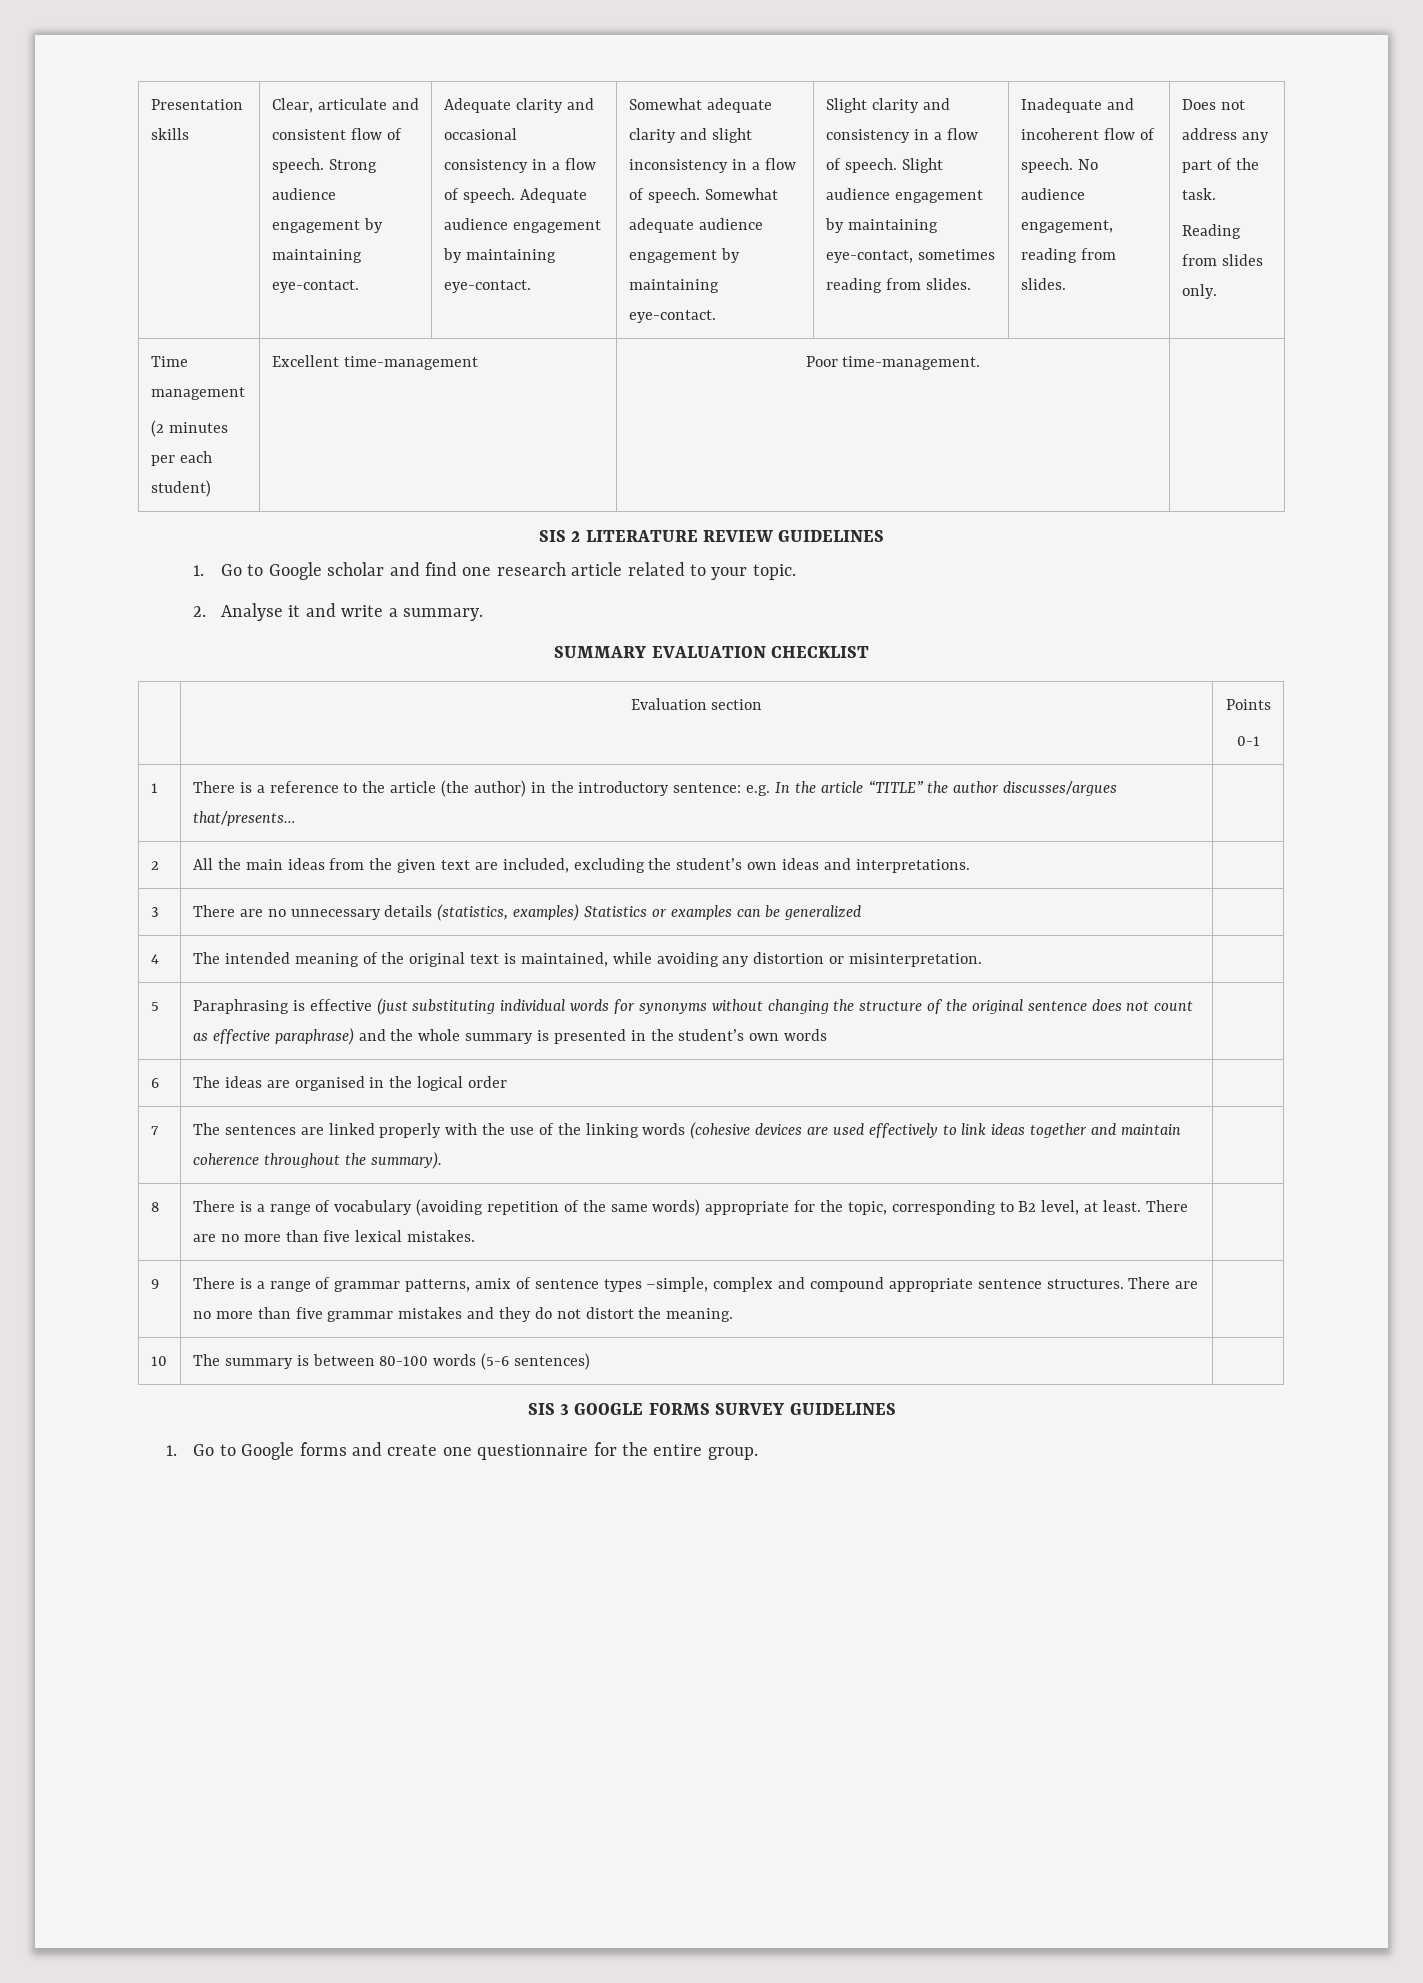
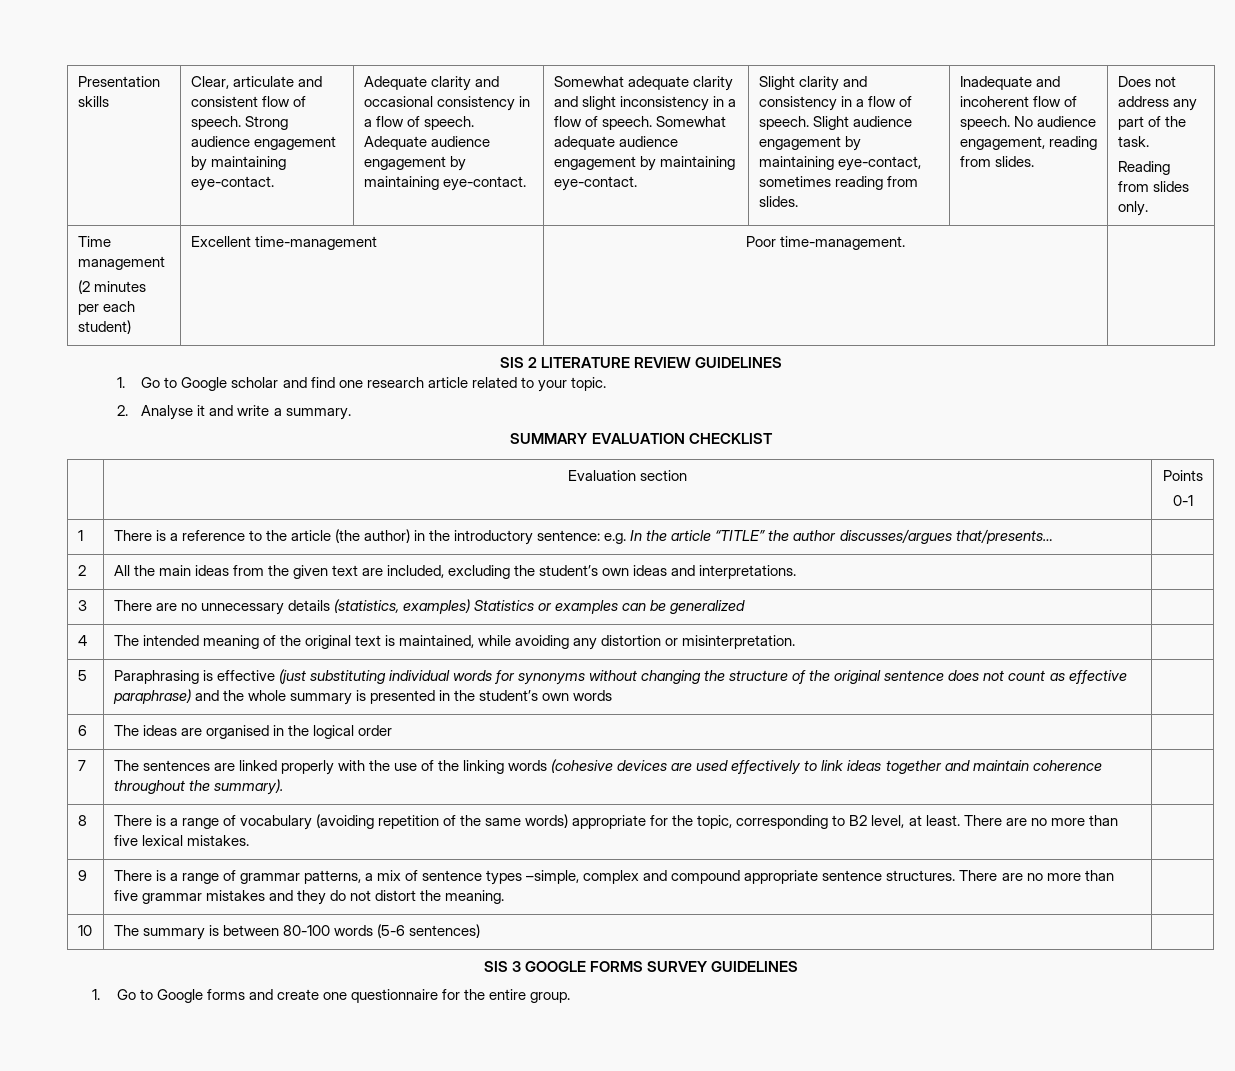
[474,1278,511,1289] amix -> [364,870,401,881] a mix

